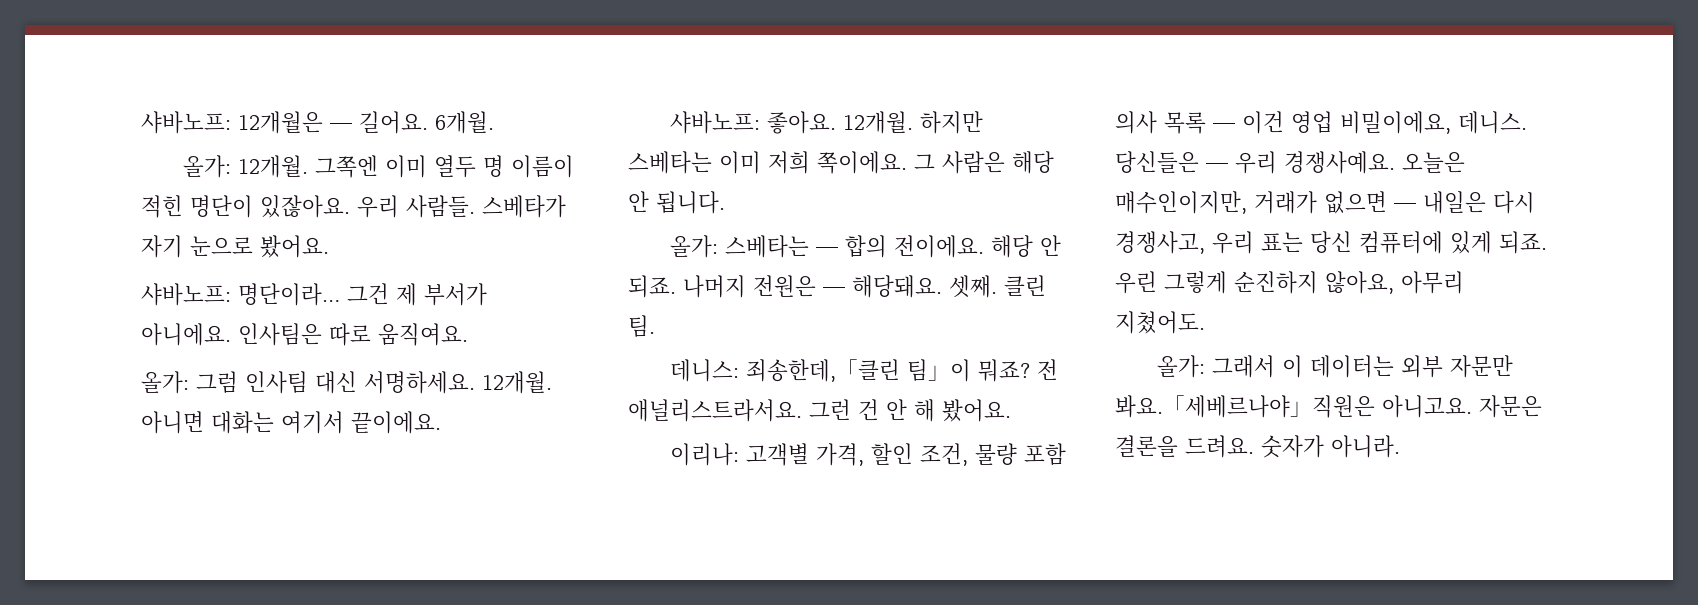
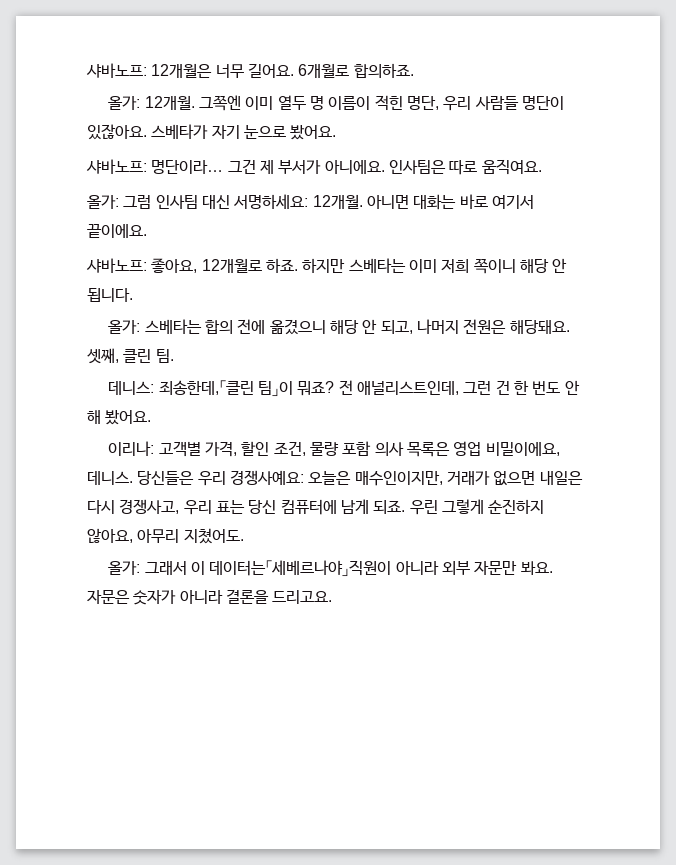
[330,111,494,134] — 길어요. 6개월. -> [215,63,414,78] 너무 길어요. 6개월로 합의하죠.
[190,195,475,218] 명단이 있잖아요. 우리 사람들. -> [406,96,564,111] [87,124,147,140] 명단, 우리 사람들 명단이 있잖아요.
[364,371,475,394] 서명하세요. -> [233,194,309,209] 서명하세요:
(274, 422) none -> [459,194,488,209] 바로
[767,111,914,134] 좋아요. 12개월. -> [151,258,298,273] 좋아요, 12개월로 하죠.
[817,151,1005,174] 쪽이에요. 그 사람은 -> [473,258,516,274] 쪽이니
[816,235,1062,258] [628,275,676,298] — 합의 전이에요. 해당 안 되죠. -> [204,319,413,335] 합의 전에 옮겼으니 해당 안 되고,
[823,275,997,298] — 해당돼요. 셋째. -> [509,320,570,334] [87,348,119,364] 해당돼요. 셋째,
[628,399,802,422] 애널리스트라서요. -> [356,381,459,395] 애널리스트인데,
(879, 410) none -> [513,380,561,395] 한 번도
[1164,111,1284,134] 목록 — 이건 -> [406,442,450,457] 목록은
[1206,151,1395,174] — 우리 경쟁사예요. -> [197,470,304,486] 우리 경쟁사예요:
[1394,203,1416,210] — -> (536, 478) none
[1450,231,1492,254] 있게 -> [340,499,369,514] 남게
[1401,355,1514,378] [1115,395,1542,418] [1115,435,1400,458] 외부 자문만 봐요.「세베르나야」직원은 아니고요. 자문은 결론을 드려요. 숫자가 아니라. -> [265,560,553,577] [87,589,333,605] 「세베르나야」직원이 아니라 외부 자문만 봐요. 자문은 숫자가 아니라 결론을 드리고요.

